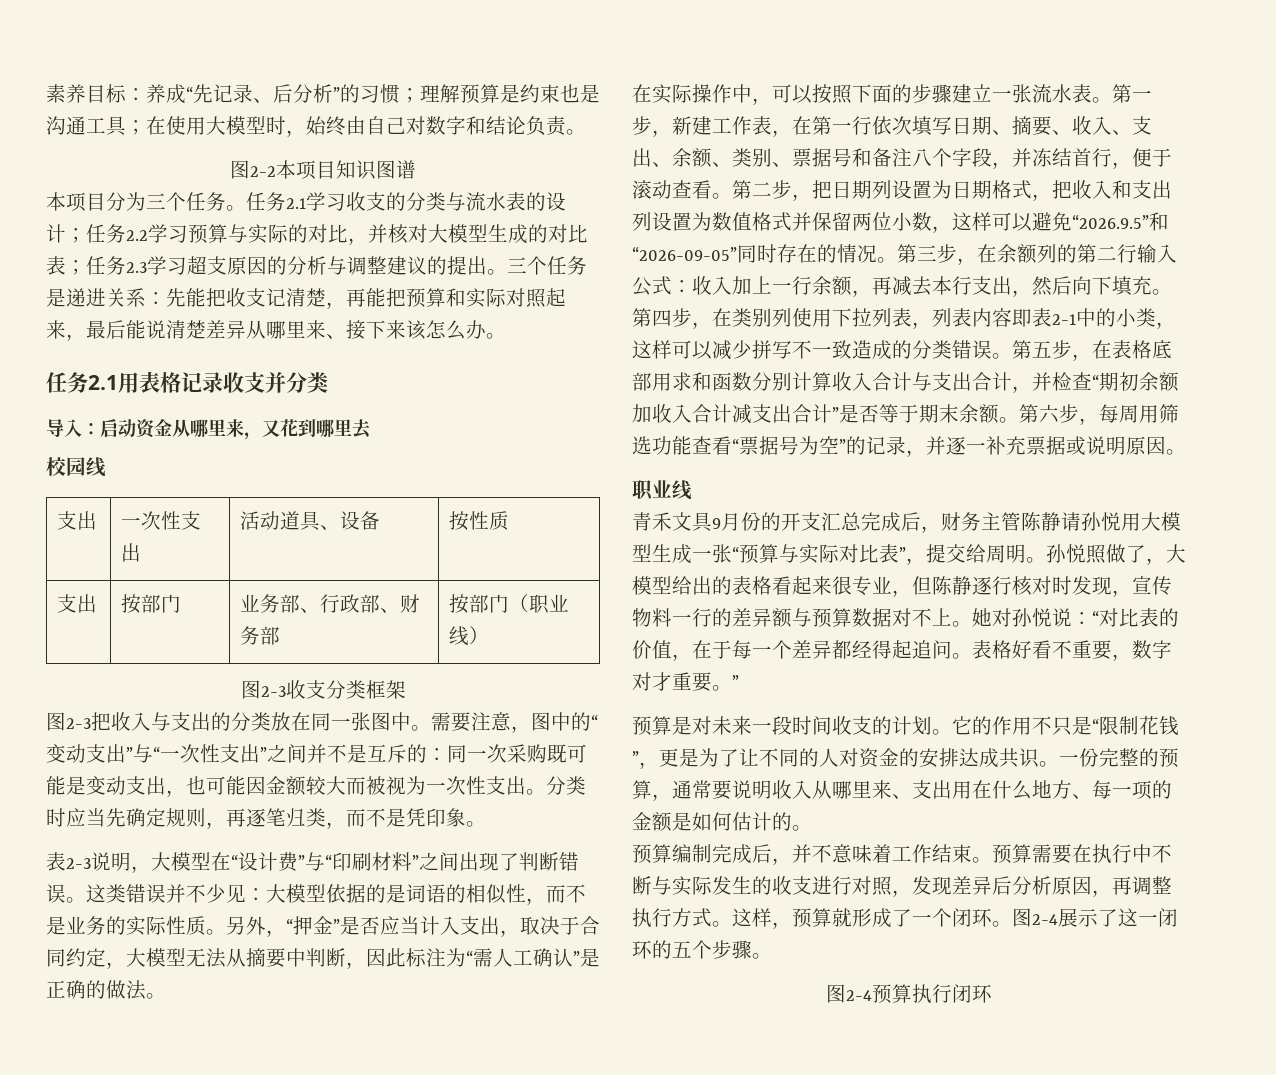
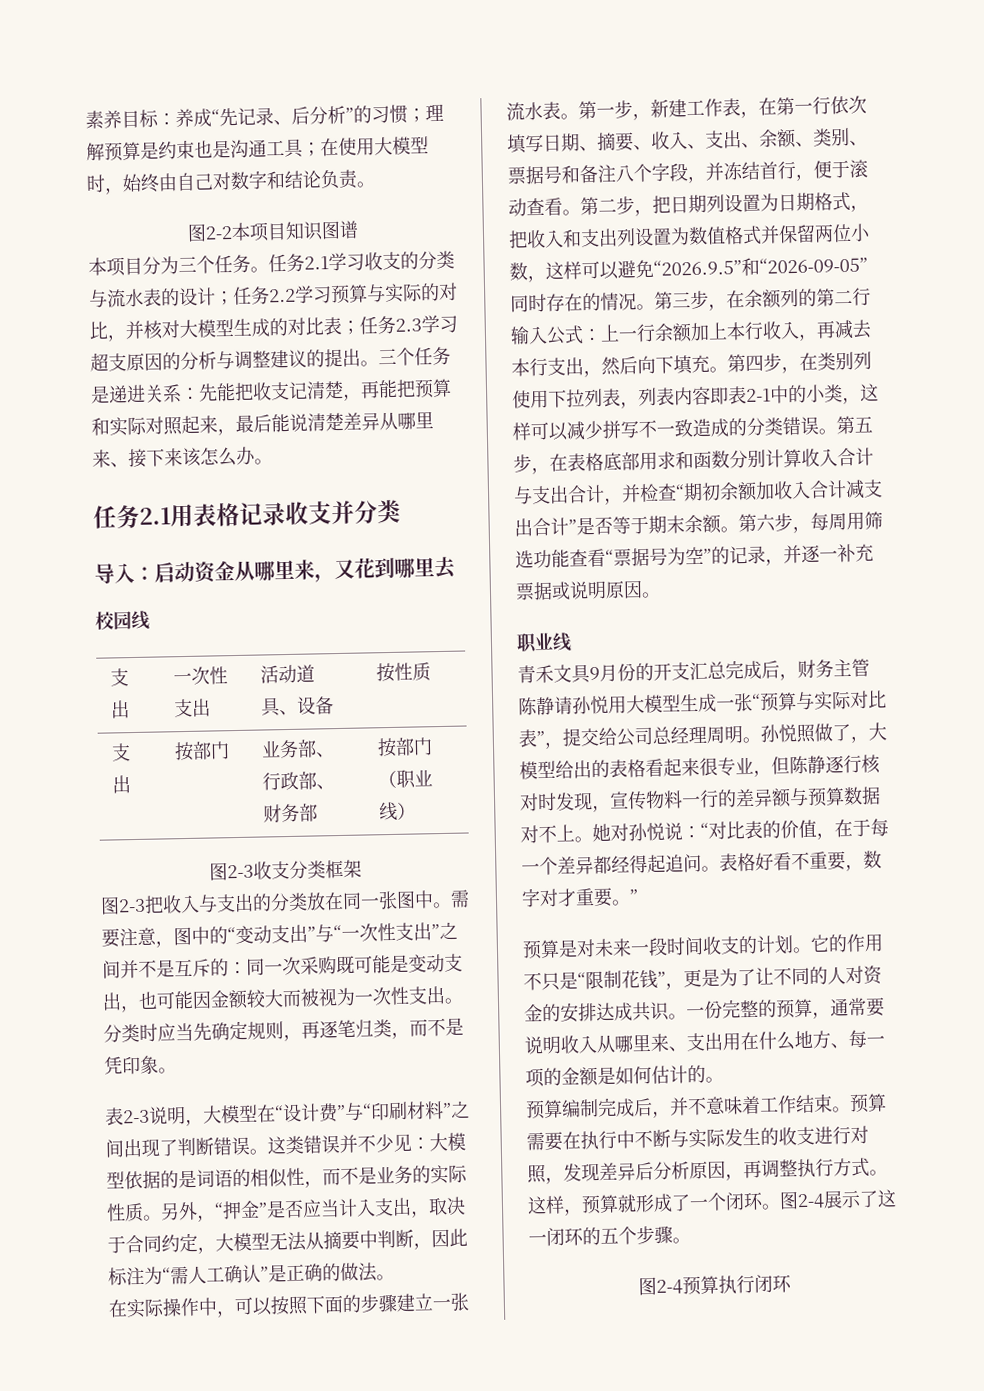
[692,276,752,295] 收入加 -> (602, 335) none
(852, 286) none -> [690,320,800,342] 加上本行收入
(986, 553) none -> [616,725,707,747] 公司总经理

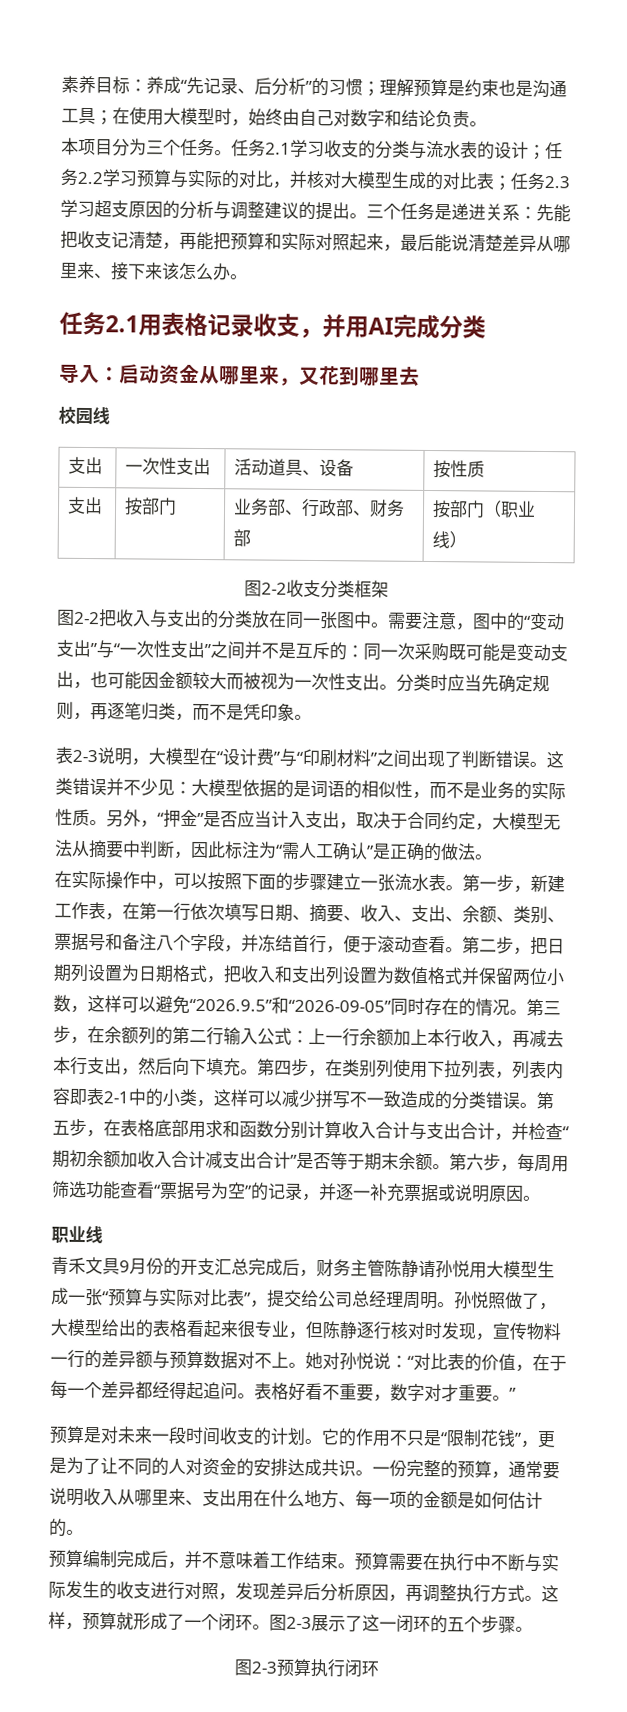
[186,220,359,242] // 图2-2本项目知识图谱 -> (487, 124) none
[331,500,355,525] 并 -> [299,314,440,340] ，并用AI完成
[226,864,254,879] 2-3 -> [260,582,287,595] 2-2
[118,898,146,913] 2-3 -> [74,611,100,625] 2-2
[797,1193,825,1209] 2-4 -> [286,1616,312,1630] 2-3
[655,1279,683,1294] 2-4 -> [250,1661,277,1674] 2-3

